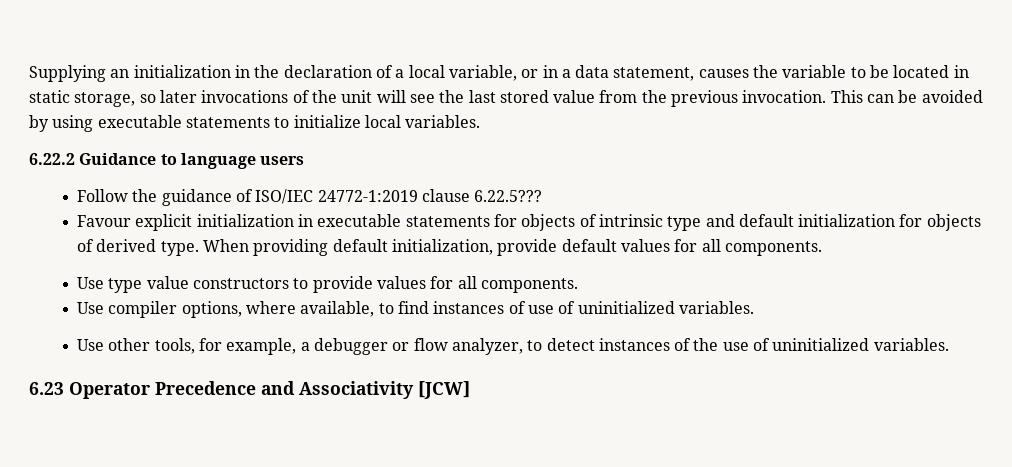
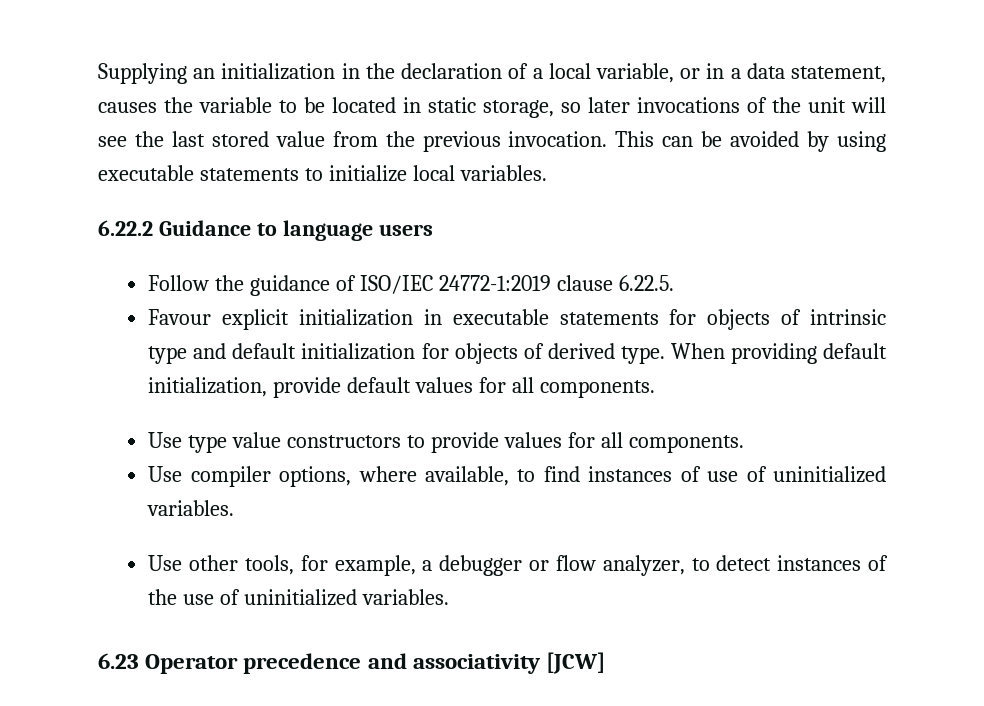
[474,190,543,202] 6.22.5??? -> [618,275,674,291] 6.22.5.
[155,381,414,399] Precedence and Associativity -> [243,653,540,674] precedence and associativity

